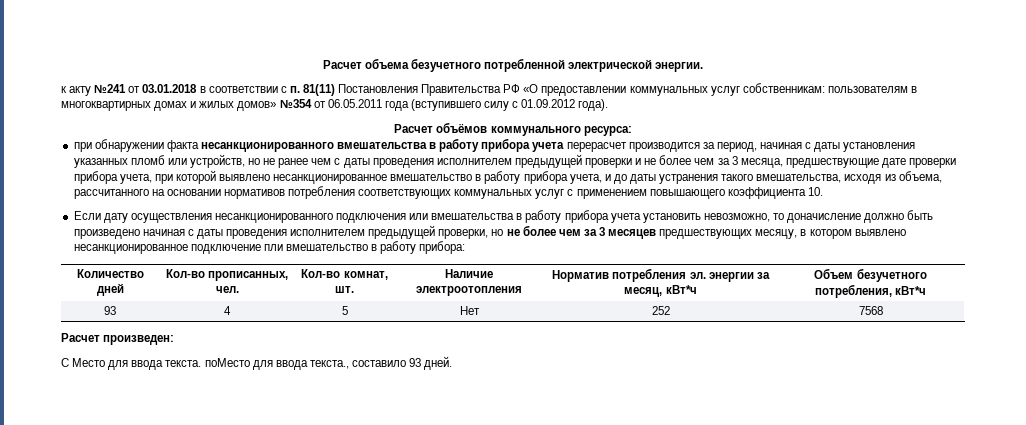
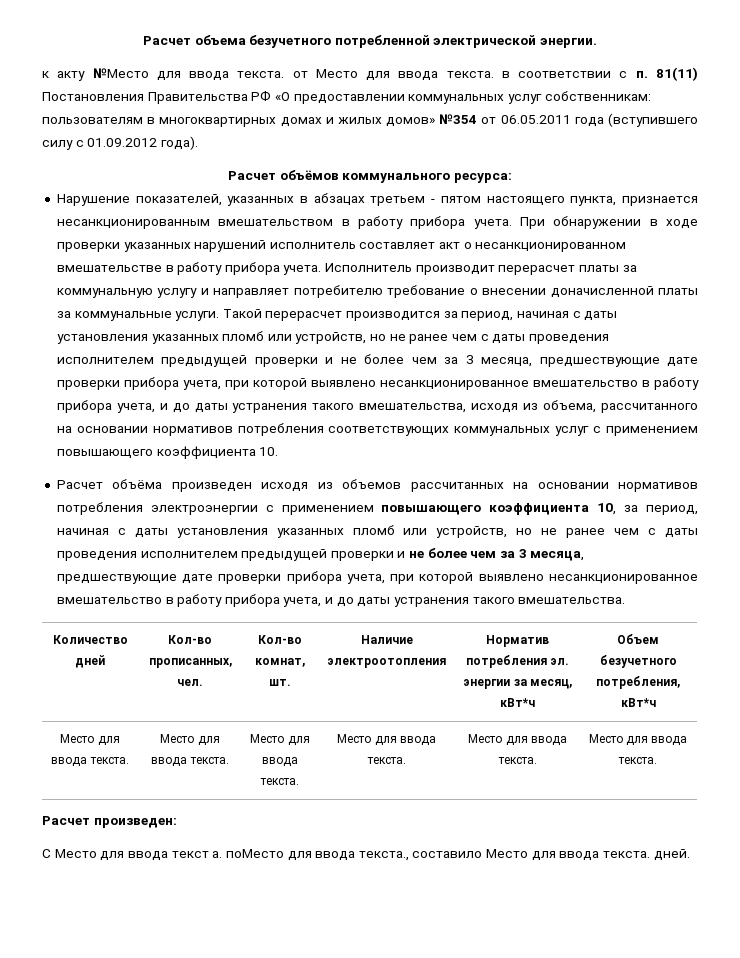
[94,84,198,93] №241 от 03.01.2018 -> [92,68,494,81] №Место для ввода текста. от Место для ввода текста.
[73,138,565,152] при обнаружении факта несанкционированного вмешательства в работу прибора учета -> [56,193,698,206] [56,216,699,229] [56,240,627,252] [56,262,637,275] [56,285,698,298] [56,309,262,321] Нарушение показателей, указанных в абзацах третьем - пятом настоящего пункта, признается несанкционированным вмешательством в работу прибора учета. При обнаружении в ходе проверки указанных нарушений исполнитель составляет акт о несанкционированном вмешательстве в работу прибора учета. Исполнитель производит перерасчет платы за коммунальную услугу и направляет потребителю требование о внесении доначисленной платы за коммунальные услуги. Такой
[73,210,934,223] [73,225,906,239] [73,241,466,254] Если дату осуществления несанкционированного подключения или вмешательства в paботу прибора учета установить невозможно, то доначисление должно быть произведено начиная с даты проведения исполнителем предыдущей проверки, но не более чем за 3 месяцев предшествующих месяцу, в котором выявлено несанкционированное подключение пли вмешательство в работу прибора: -> [56,479,698,492] [56,502,698,515] [56,525,698,538] [56,548,585,561] [56,571,698,584] [56,594,626,607] Расчет объёма произведен исходя из объемов рассчитанных на основании нормативов потребления электроэнергии с применением повышающего коэффициента 10, за период, начиная с даты установления указанных пломб или устройств, но не ранее чем с даты проведения исполнителем предыдущей проверки и не более чем за 3 месяца, предшествующие дате проверки прибора учета, при которой выявлено несанкционированное вмешательство в работу прибора учета, и до даты устранения такого вмешательства.
[104,306,116,315] [223,306,231,315] [341,306,348,315] [459,306,480,315] [651,306,670,315] [858,306,883,315] 93 | 4 | 5 | Нет | 252 | 7568 -> [60,734,120,746] [51,757,129,767] [160,734,220,746] [151,757,229,767] [250,734,310,746] [262,757,298,767] [260,778,299,785] [337,734,436,746] [366,757,406,764] [468,734,567,746] [497,757,537,764] [588,734,688,746] [618,757,657,764] Место для ввода текста. | Место для ввода текста. | Место для ввода текста. | Место для ввода текста. | Место для ввода текста. | Место для ввода текста.
[165,360,202,367] текста. -> [171,851,223,858] текст а.
[409,358,422,367] 93 -> [486,849,651,861] Место для ввода текста.

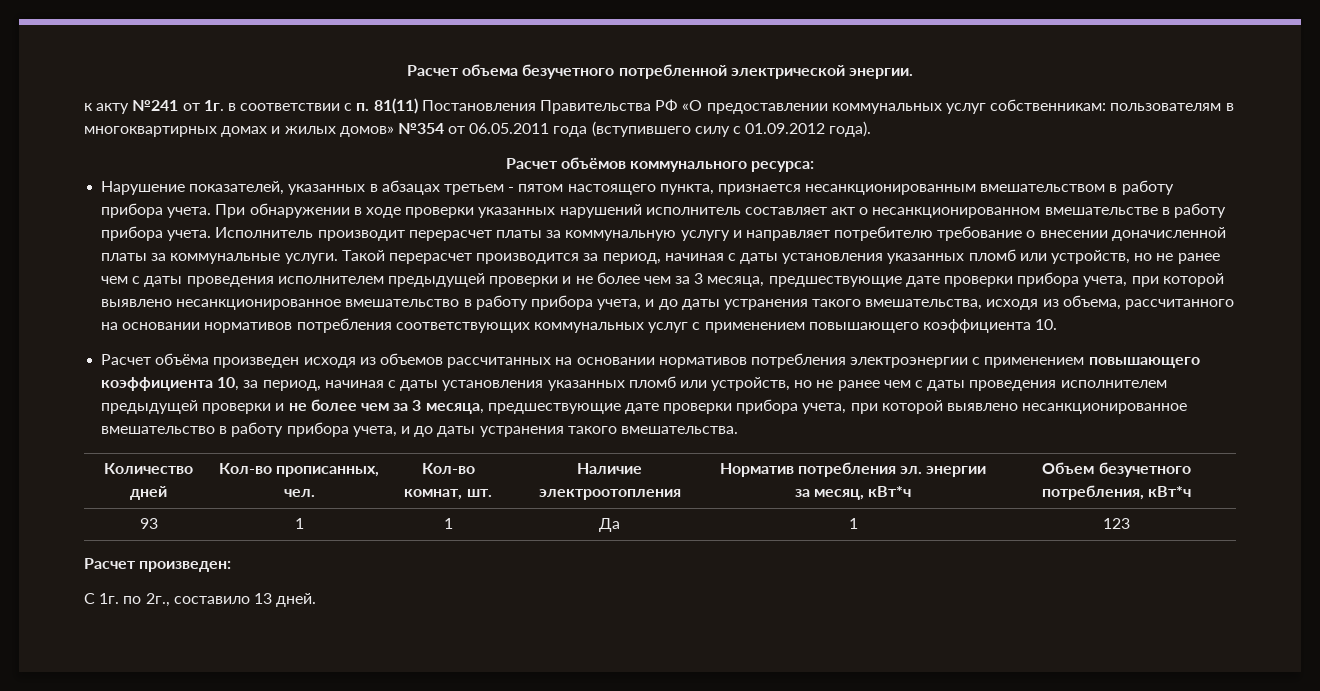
[92,68,494,81] №Место для ввода текста. от Место для ввода текста. -> [132,100,224,111] №241 от 1г.
[60,734,120,746] [51,757,129,767] [160,734,220,746] [151,757,229,767] [250,734,310,746] [262,757,298,767] [260,778,299,785] [337,734,436,746] [366,757,406,764] [468,734,567,746] [497,757,537,764] [588,734,688,746] [618,757,657,764] [42,816,177,828] [42,849,651,861] Место для ввода текста. | Место для ввода текста. | Место для ввода текста. | Место для ввода текста. | Место для ввода текста. | Место для ввода текста. // Расчет произведен: // С Место для ввода текст а. поМесто для ввода текста., составило Место для ввода текста. -> [139,518,158,529] [294,518,304,529] [443,518,453,529] [599,518,620,532] [848,518,858,529] [1103,518,1130,529] [84,558,232,572] [84,593,272,607] 93 | 1 | 1 | Да | 1 | 123 // Расчет произведен: // С 1г. по 2г., составило 13

